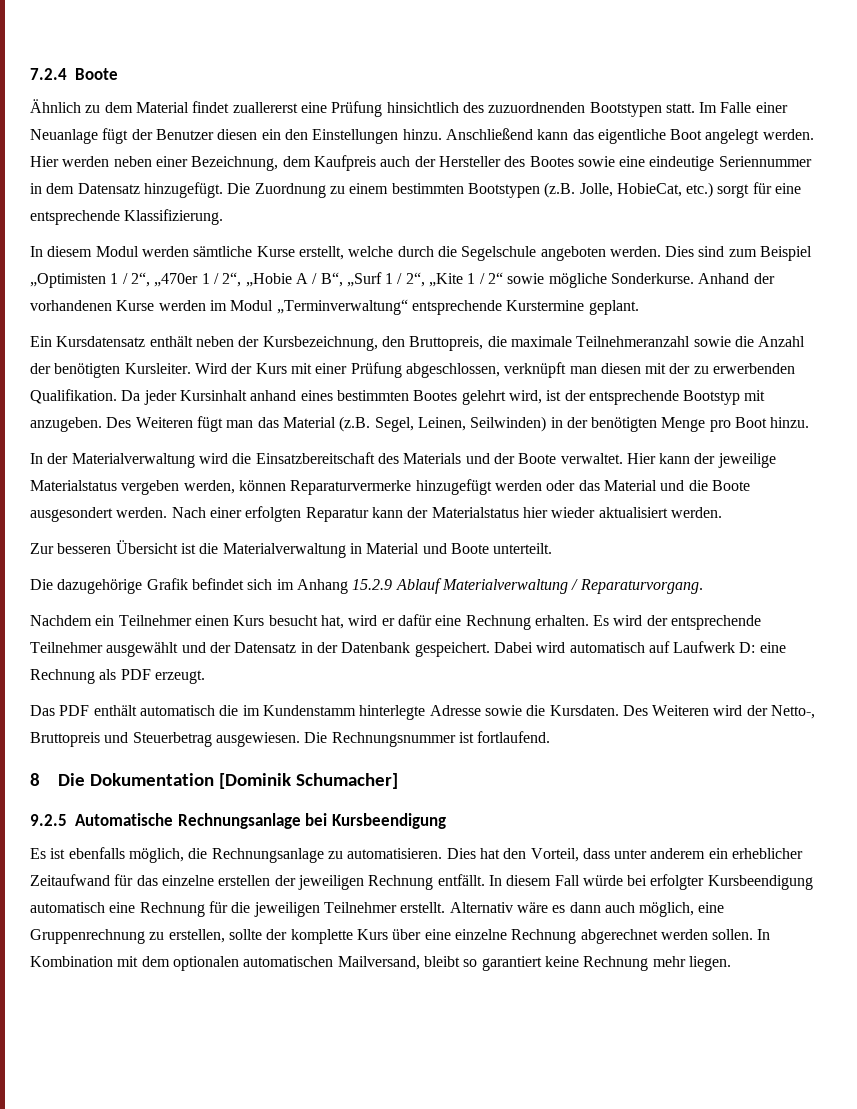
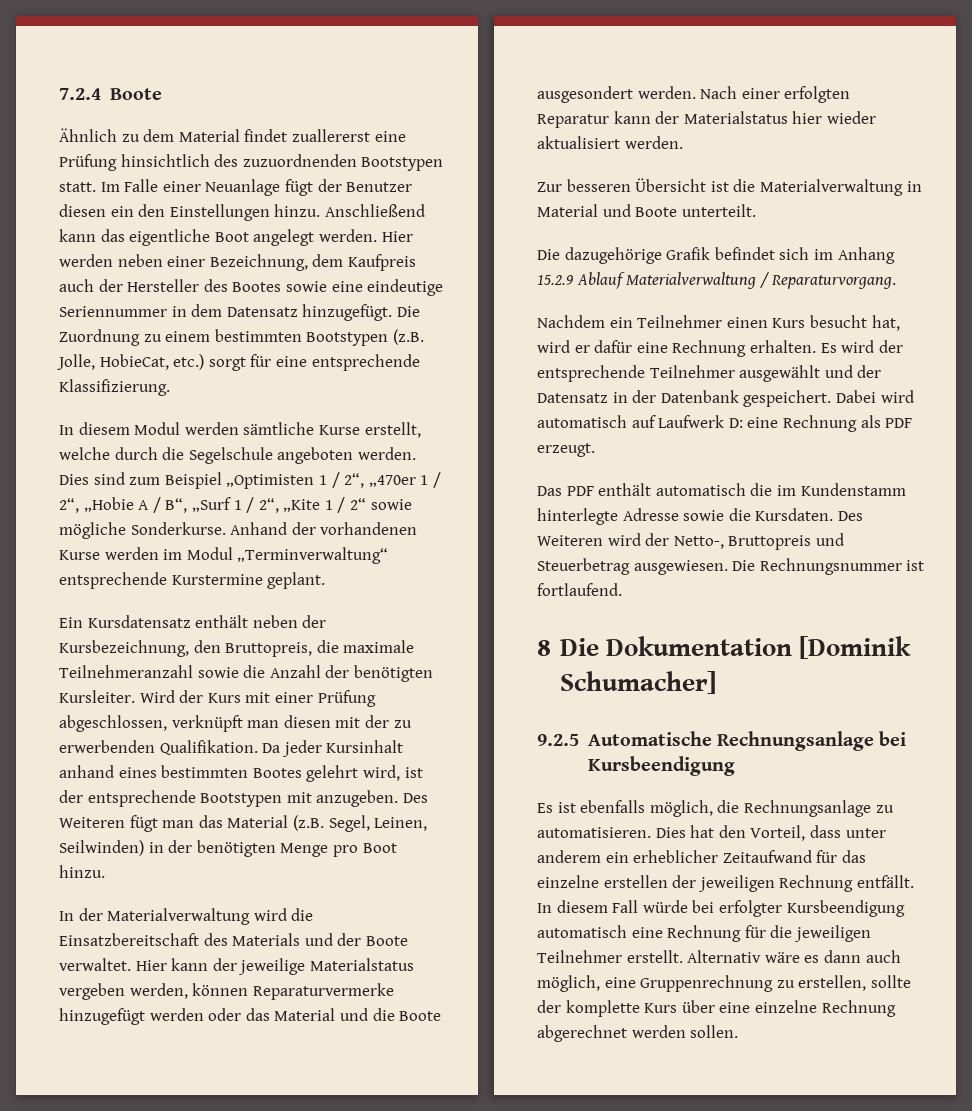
[683,390,741,405] Bootstyp -> [200,793,283,807] Bootstypen
[757,929,771,940] [30,956,731,971] In Kombination mit dem optionalen automatischen Mailversand, bleibt so garantiert keine Rechnung mehr liegen. -> (739, 1031) none

